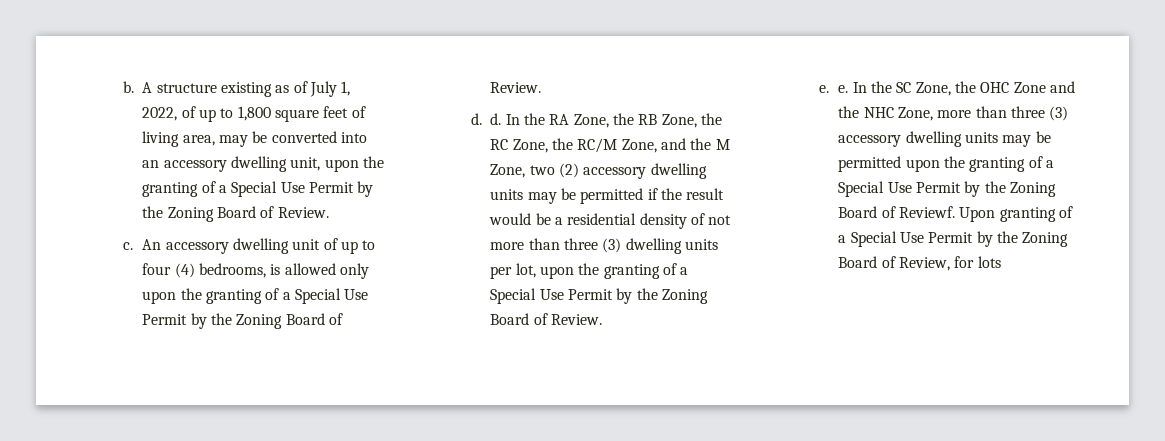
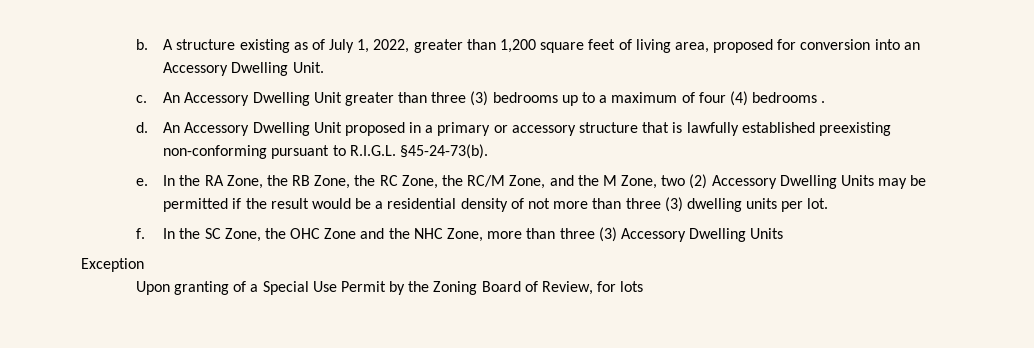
[181,106,271,122] of up to 1,800 -> [413,39,537,53] greater than 1,200
[218,131,367,147] [142,156,384,172] [142,181,374,197] [142,206,329,222] [122,238,376,254] [142,263,369,279] [142,288,369,304] [142,313,343,329] [490,82,542,93] [470,113,502,125] may be converted into an accessory dwelling unit, upon the granting of a Special Use Permit by the Zoning Board of Review. // c. An accessory dwelling unit of up to four (4) bedrooms, is allowed only upon the granting of a Special Use Permit by the Zoning Board of Review. // d. d. -> [713,39,920,53] [163,62,324,76] [135,91,826,106] [135,122,891,136] [163,144,488,159] [135,178,148,186] proposed for conversion into an Accessory Dwelling Unit. // c. An Accessory Dwelling Unit greater than three (3) bedrooms up to a maximum of four (4) bedrooms . // d. An Accessory Dwelling Unit proposed in a primary or accessory structure that is lawfully established preexisting non-conforming pursuant to R.I.G.L. §45-24-73(b). // e.
[583,163,707,179] [490,189,524,200] accessory dwelling units -> [711,175,875,189] Accessory Dwelling Units
[515,263,689,279] [490,288,708,304] [490,313,602,325] [818,85,849,93] lot, upon the granting of a Special Use Permit by the Zoning Board of Review. // e. e. -> [807,198,829,209] [135,228,145,239] lot. // f.
[838,131,1051,147] [838,156,1054,172] [838,181,1056,197] [838,206,955,218] accessory dwelling units may be permitted upon the granting of a Special Use Permit by the Zoning Board of Reviewf. -> [620,228,784,242] [81,258,144,272] Accessory Dwelling Units // Exception //

